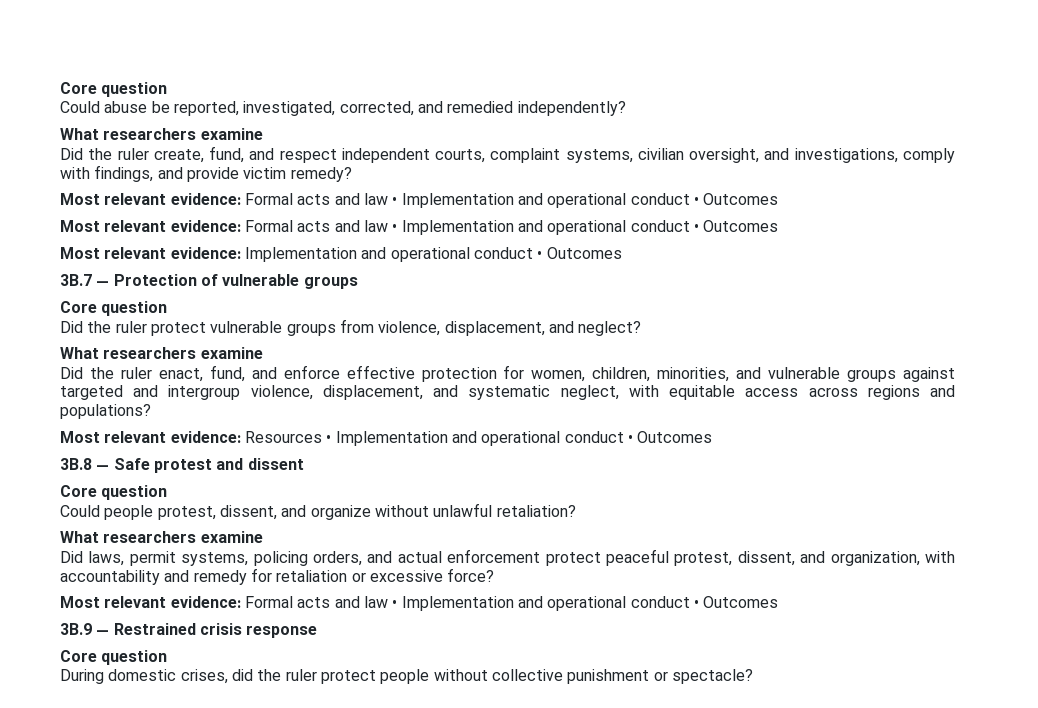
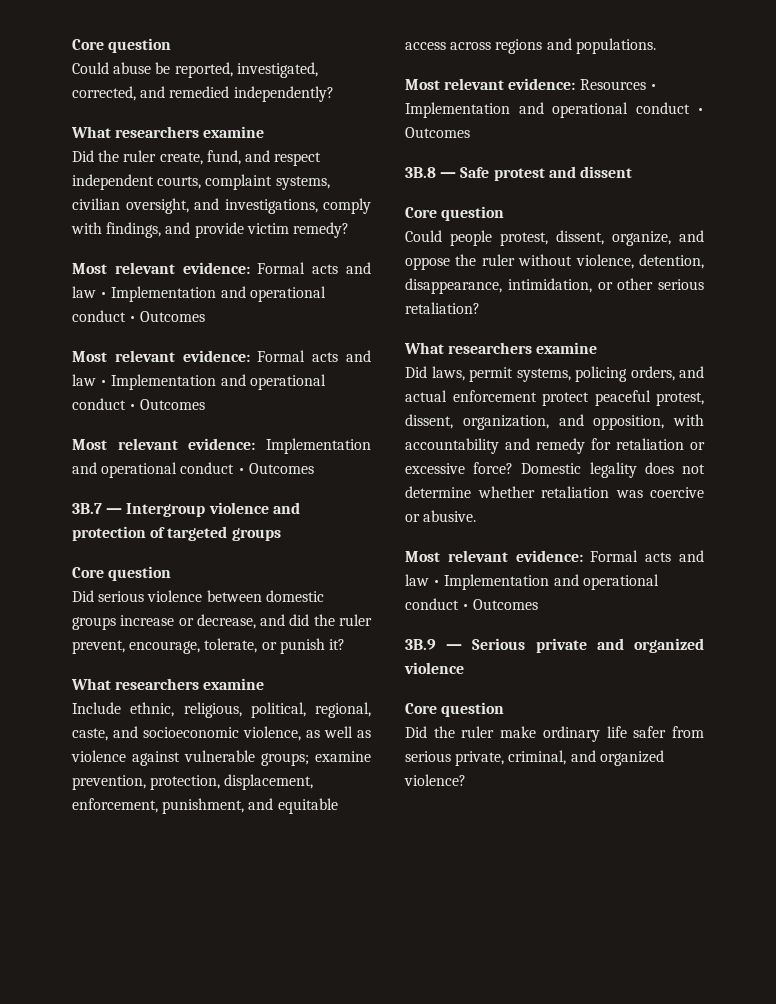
[113,274,358,289] [60,301,168,316] [60,319,642,336] [60,347,263,359] [60,365,955,382] [60,385,659,400] Protection of vulnerable groups // Core question // Did the ruler protect vulnerable groups from violence, displacement, and neglect? // What researchers examine // Did the ruler enact, fund, and enforce effective protection for women, children, minorities, and vulnerable groups against targeted and intergroup violence, displacement, and systematic neglect, with -> [126,502,300,517] [72,526,281,541] [72,566,172,581] [72,590,324,602] [72,614,372,630] [72,638,345,654] [71,678,265,690] [72,702,371,718] [72,726,371,741] [71,750,371,766] [72,774,314,790] [72,798,274,814] Intergroup violence and protection of targeted groups // Core question // Did serious violence between domestic groups increase or decrease, and did the ruler prevent, encourage, tolerate, or punish it? // What researchers examine // Include ethnic, religious, political, regional, caste, and socioeconomic violence, as well as violence against vulnerable groups; examine prevention, protection, displacement, enforcement, punishment, and
[60,404,151,419] populations? -> [575,38,656,54] populations.
[281,503,493,520] and organize without unlawful -> [612,230,704,246] [405,254,704,270] [405,278,704,294] organize, and oppose the ruler without violence, detention, disappearance, intimidation, or other serious
[800,551,920,566] and organization, -> [462,414,665,430] organization, and opposition,
(495, 575) none -> [521,462,705,478] [405,486,704,498] [405,510,477,522] Domestic legality does not determine whether retaliation was coercive or abusive.
[113,623,318,638] [60,650,168,665] [60,669,753,684] Restrained crisis response // Core question // During domestic crises, did the ruler protect people without collective punishment or spectacle? -> [472,638,704,653] [404,662,464,674] [405,702,505,717] [405,726,704,742] [405,750,664,766] [404,774,466,786] Serious private and organized violence // Core question // Did the ruler make ordinary life safer from serious private, criminal, and organized violence?

